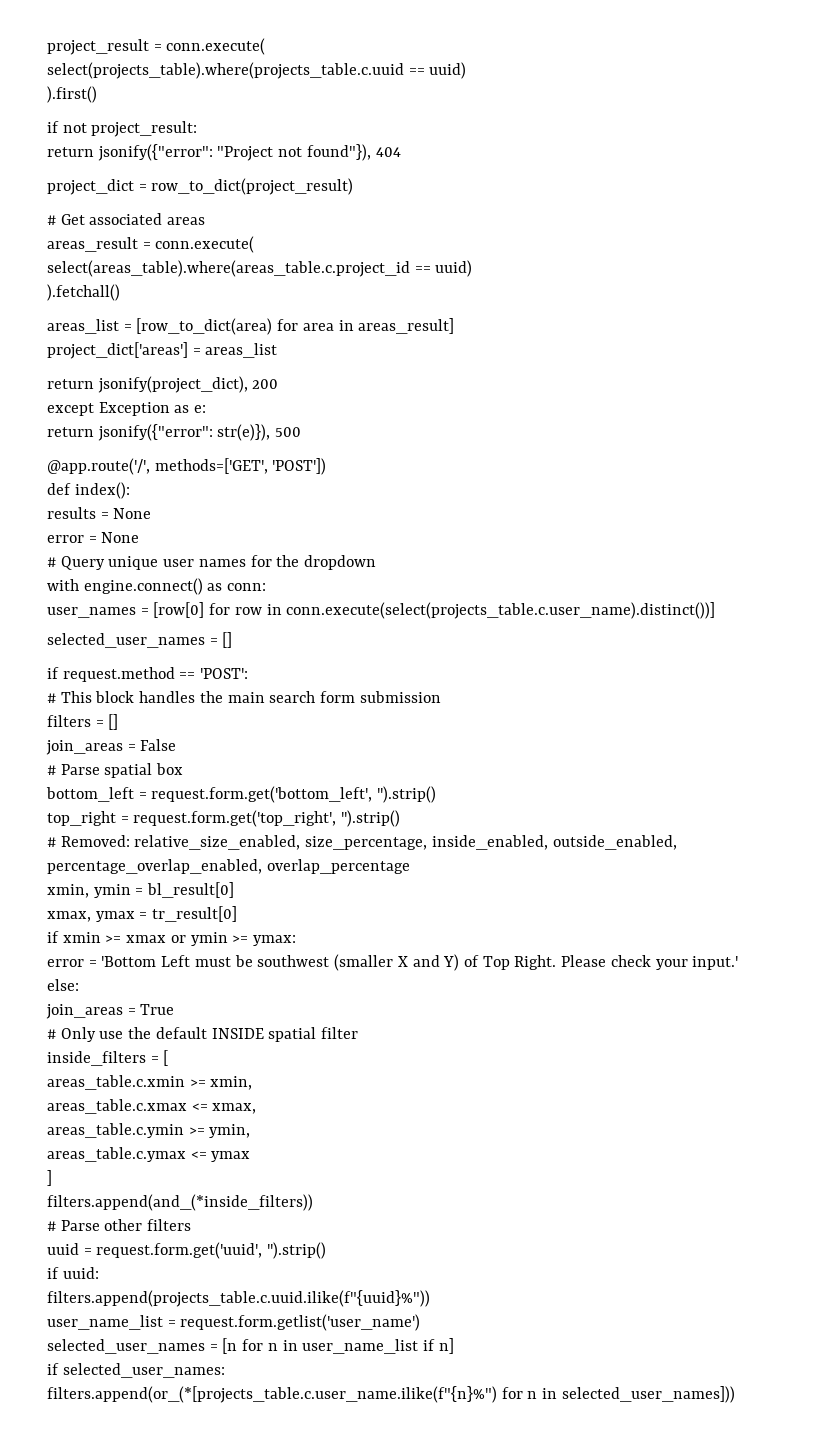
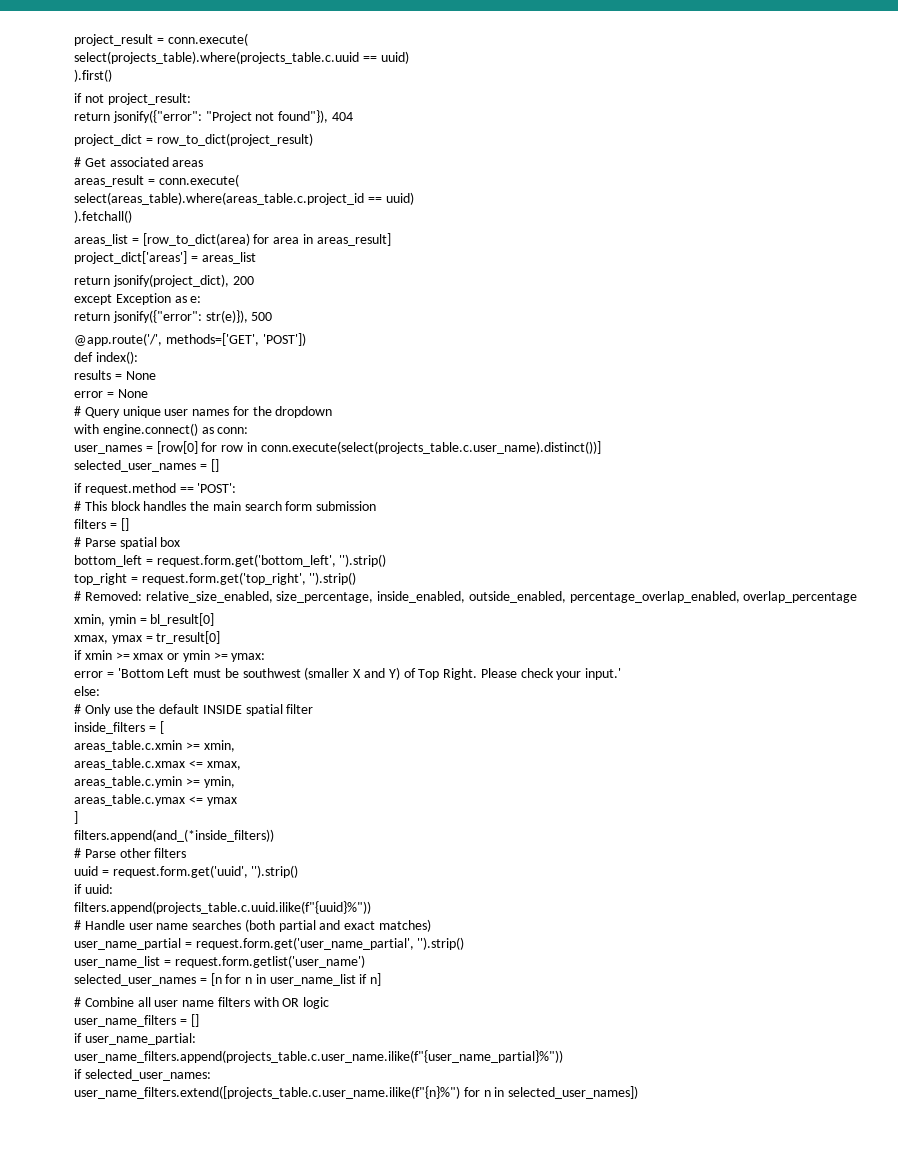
[46,739,177,755] // join_areas = False -> (129, 524) none
[46,1004,175,1019] // join_areas = True -> (100, 691) none
(430, 1298) none -> [74,919,432,932] [74,937,465,950] // # Handle user name searches (both partial and exact matches) // user_name_partial = request.form.get('user_name_partial', '').strip()
(454, 1346) none -> [74,997,330,1009] [74,1014,199,1027] [74,1033,196,1045] [74,1050,563,1063] // # Combine all user name filters with OR logic // user_name_filters = [] // if user_name_partial: // user_name_filters.append(projects_table.c.user_name.ilike(f"{user_name_partial}%"))
[47,1386,735,1403] filters.append(or_(*[projects_table.c.user_name.ilike(f"{n}%") for n in selected_user_names])) -> [74,1086,639,1099] user_name_filters.extend([projects_table.c.user_name.ilike(f"{n}%") for n in selected_user_names])

